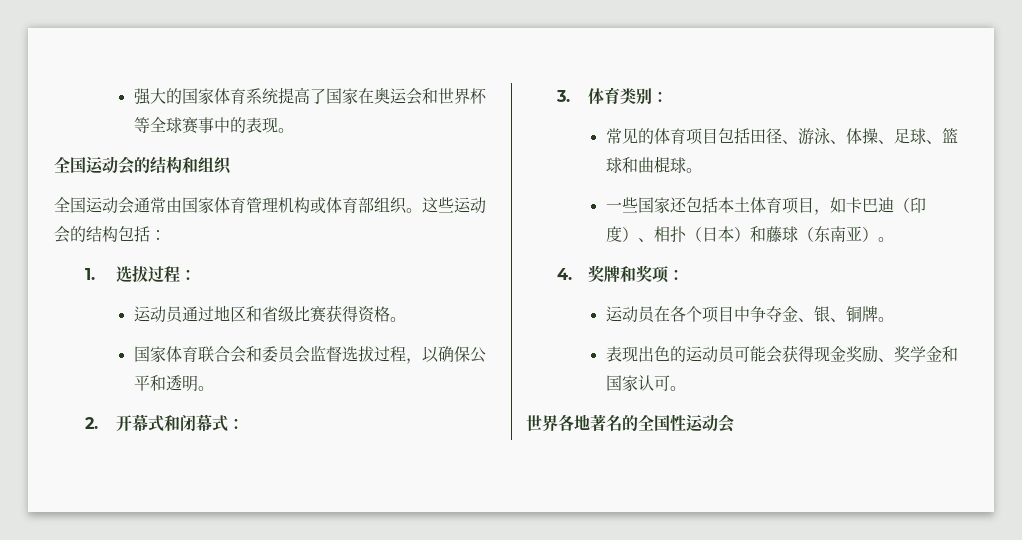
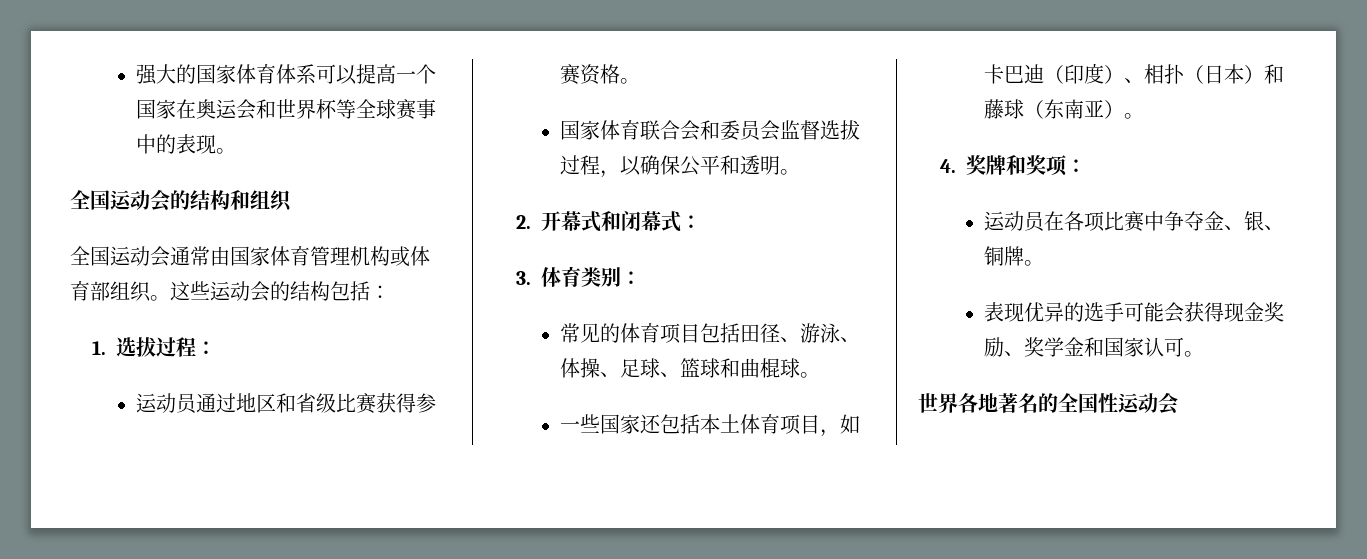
[245,87,326,104] 系统提高了 -> [276,64,437,85] 体系可以提高一个
(358, 314) none -> [416,393,437,413] [560,64,581,85] 参赛
[685,306,734,323] 个项目 -> [1084,211,1145,232] 项比赛
[637,346,735,363] 出色的运动员 -> [1024,302,1125,322] 优异的选手

